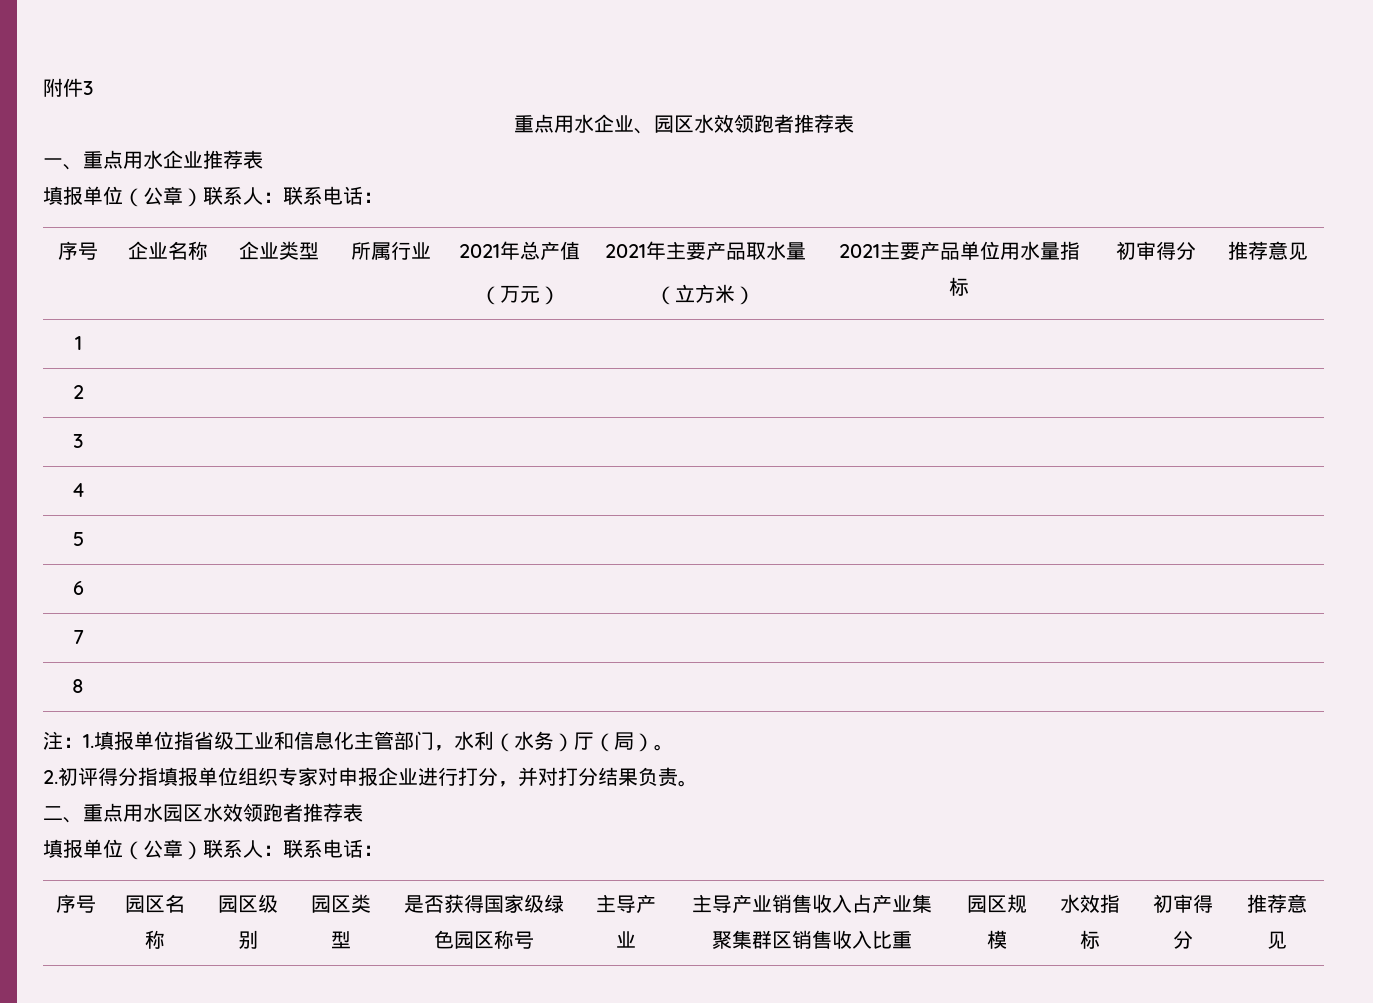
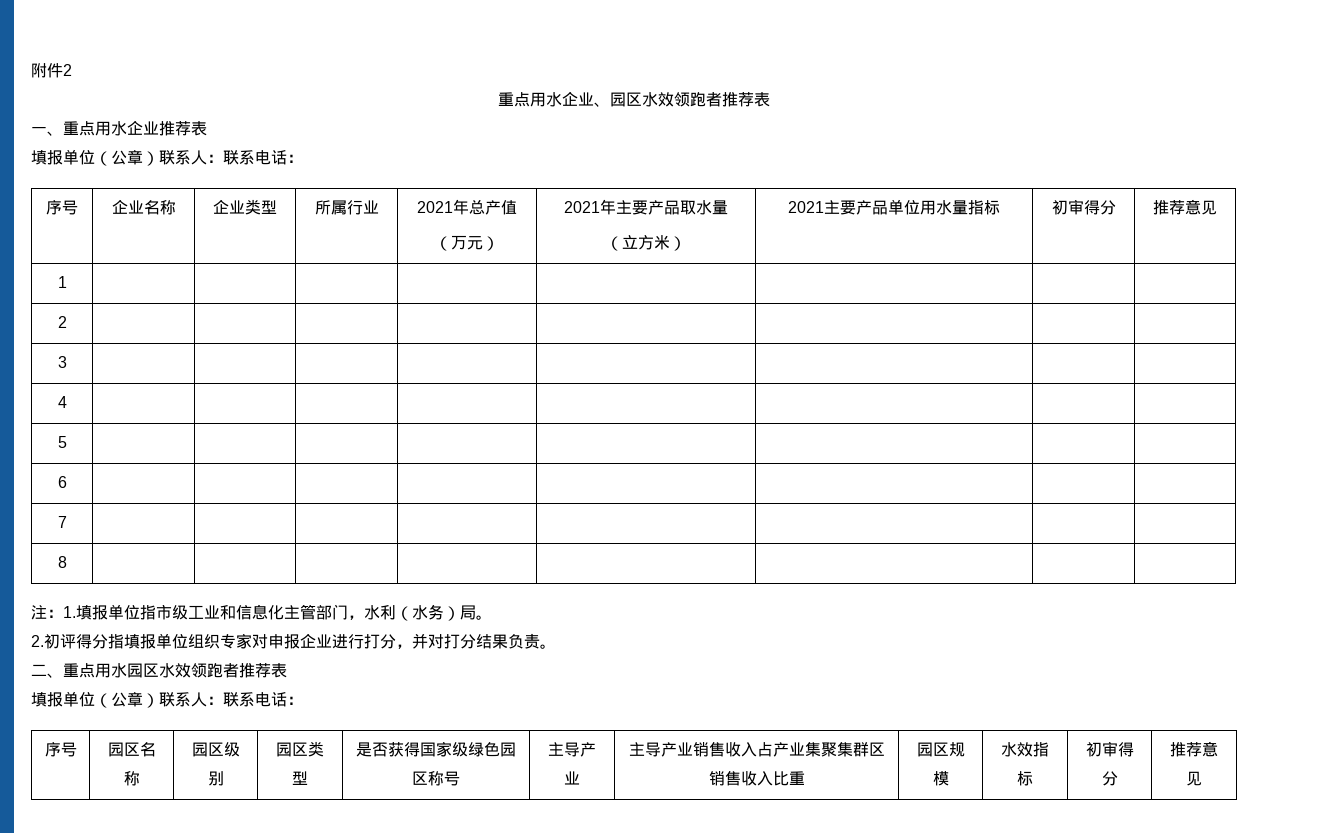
[83,81,93,95] 3 -> [63,64,72,76] 2
[194,731,214,750] 省 -> [156,604,172,620] 市
[574,732,654,752] 厅（局） -> [460,605,476,620] 局

